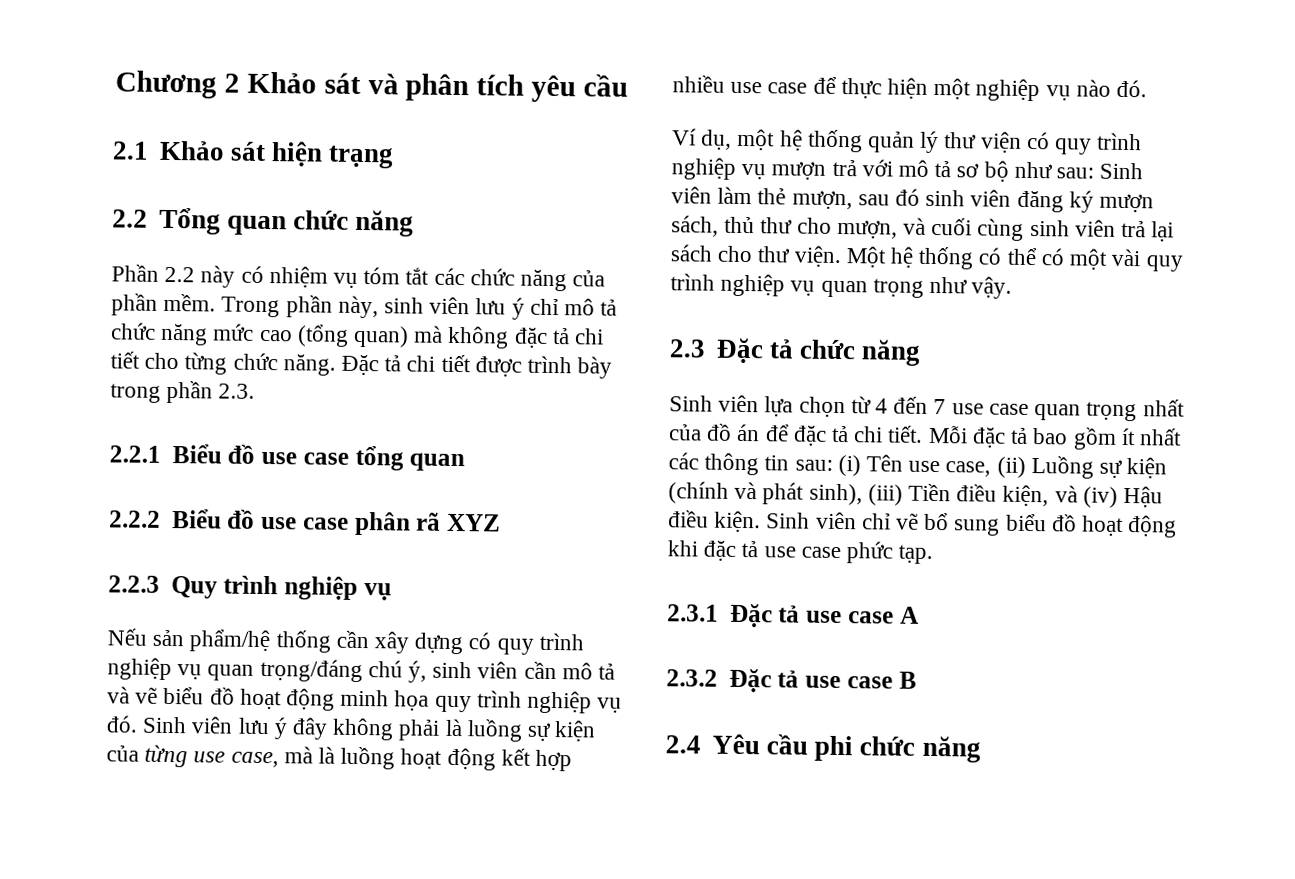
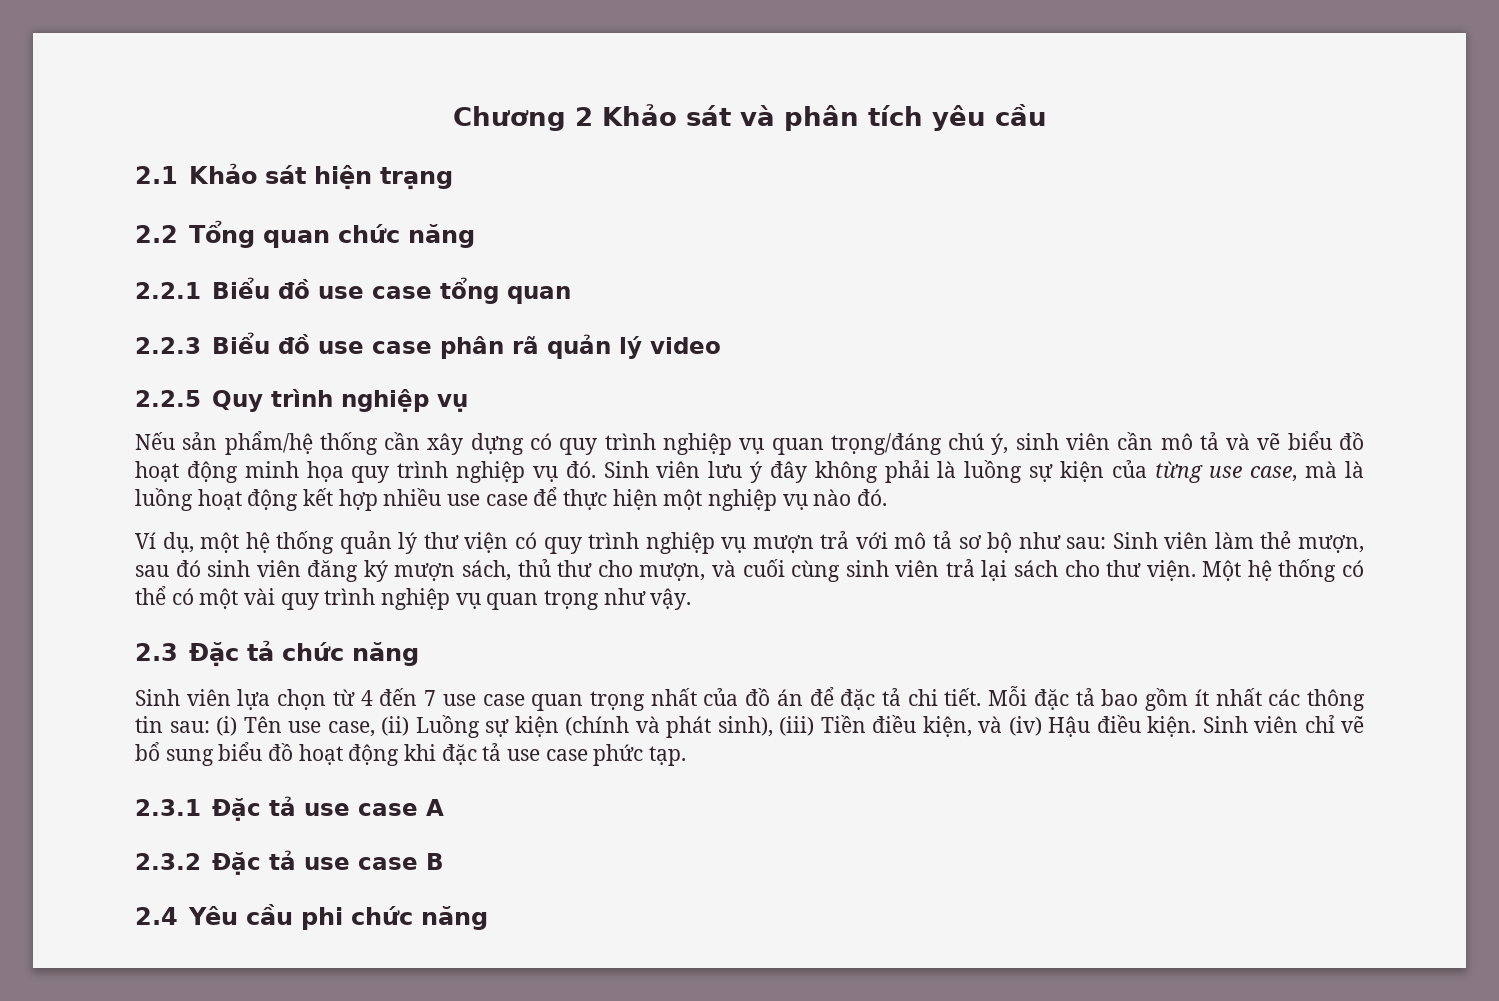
[111,264,606,292] [111,293,618,320] [111,322,605,349] [110,351,613,379] [110,380,256,404] // Phần 2.2 này có nhiệm vụ tóm tắt các chức năng của phần mềm. Trong phần này, sinh viên lưu ý chỉ mô tả chức năng mức cao (tổng quan) mà không đặc tả chi tiết cho từng chức năng. Đặc tả chi tiết được trình bày trong phần 2.3. -> (475, 236) none
[109,510,161,528] 2.2.2 -> [135,337,201,354] 2.2.3
[447,513,501,532] [108,575,160,593] XYZ // 2.2.3 -> [546,334,721,359] [135,390,201,407] quản lý video // 2.2.5

